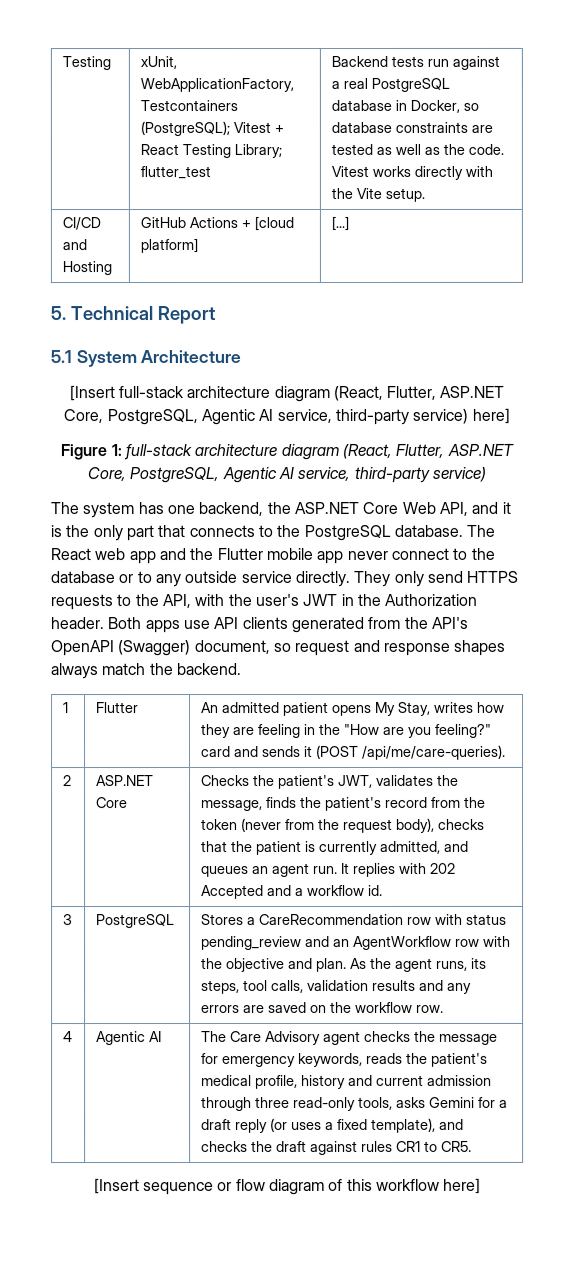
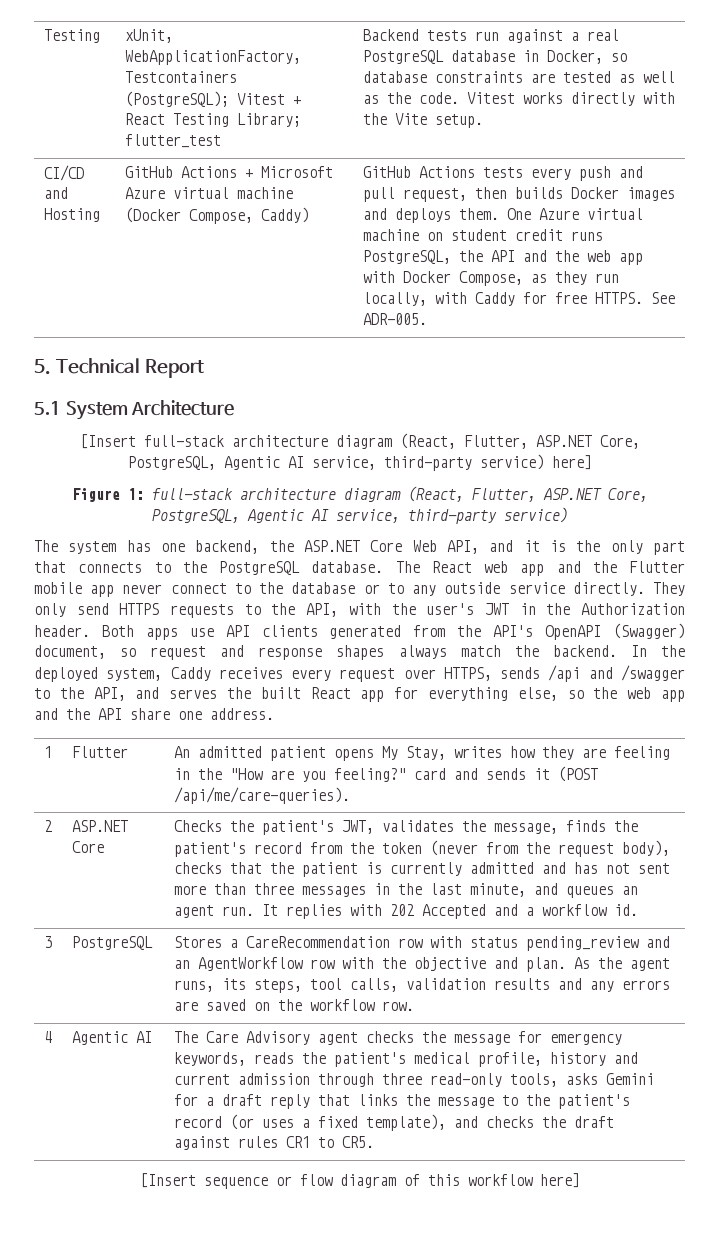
[253,215,294,232] [139,238,198,254] [330,215,349,231] [cloud platform] | [...] -> [260,166,333,178] [124,187,293,199] [124,207,309,224] [362,166,643,181] [362,187,675,202] [362,208,643,223] [362,229,603,241] [362,250,643,265] [362,271,619,286] [362,292,675,306] [362,313,427,325] Microsoft Azure virtual machine (Docker Compose, Caddy) | GitHub Actions tests every push and pull request, then builds Docker images and deploys them. One Azure virtual machine on student credit runs PostgreSQL, the API and the web app with Docker Compose, as they run locally, with Caddy for free HTTPS. See ADR-005.
(242, 669) none -> [630,645,685,657] [34,665,685,682] [34,687,685,702] [34,708,274,720] In the deployed system, Caddy receives every request over HTTPS, sends /api and /swagger to the API, and serves the built React app for everything else, so the web app and the API share one address.
[379,840,441,854] admitted, -> [469,862,670,874] [173,883,526,897] admitted and has not sent more than three messages in the last minute,
(268, 1126) none -> [317,1094,630,1109] [173,1116,222,1128] that links the message to the patient's record

